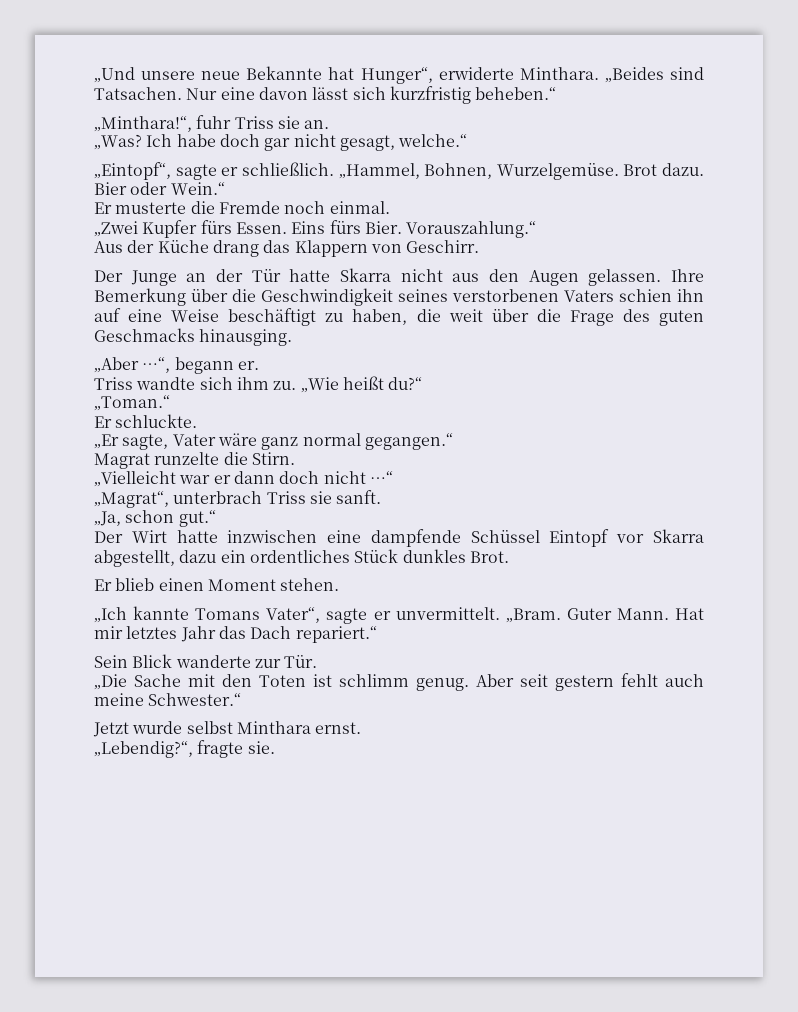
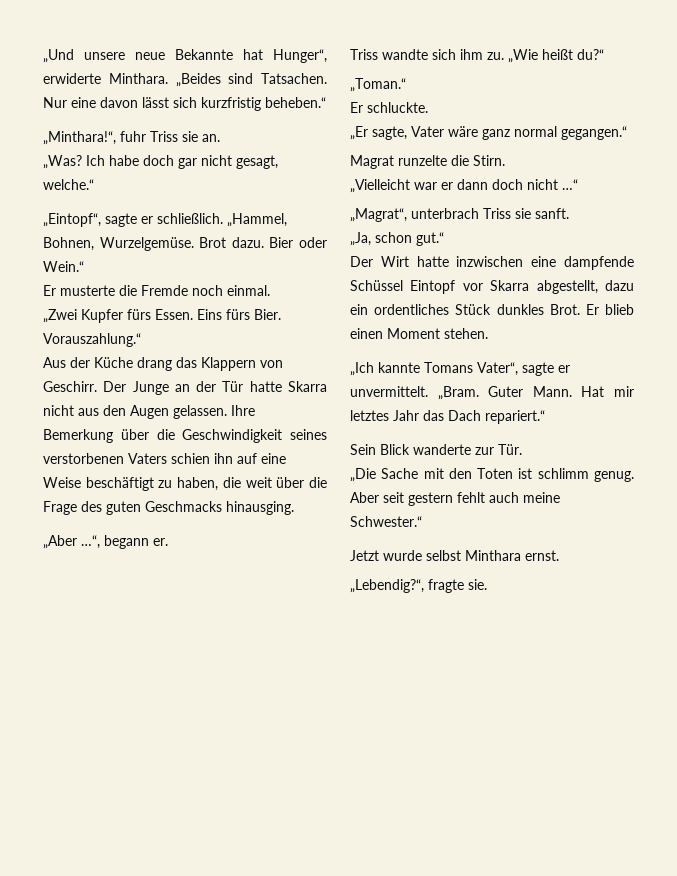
(480, 246) // -> (97, 386) none
(509, 557) // -> (580, 309) none

